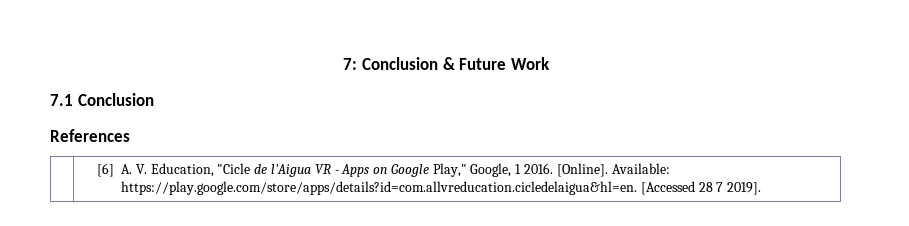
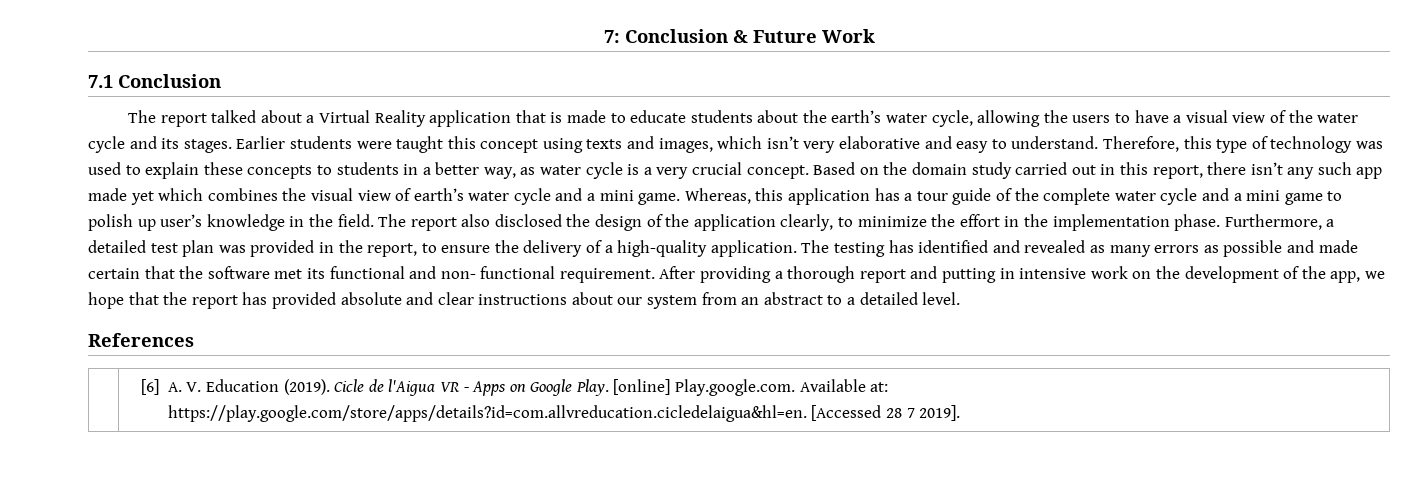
(154, 99) none -> [128,110,1359,127] [88,136,1383,153] [88,162,1383,179] [88,188,1343,205] [88,214,1335,231] [88,240,1358,257] [88,266,1385,283] [88,292,961,309] // The report talked about a Virtual Reality application that is made to educate students about the earth’s water cycle, allowing the users to have a visual view of the water cycle and its stages. Earlier students were taught this concept using texts and images, which isn’t very elaborative and easy to understand. Therefore, this type of technology was used to explain these concepts to students in a better way, as water cycle is a very crucial concept. Based on the domain study carried out in this report, there isn’t any such app made yet which combines the visual view of earth’s water cycle and a mini game. Whereas, this application has a tour guide of the complete water cycle and a mini game to polish up user’s knowledge in the field. The report also disclosed the design of the application clearly, to minimize the effort in the implementation phase. Furthermore, a detailed test plan was provided in the report, to ensure the delivery of a high-quality application. The testing has identified and revealed as many errors as possible and made certain that the software met its functional and non- functional requirement. After providing a thorough report and putting in intensive work on the development of the app, we hope that the report has provided absolute and clear instructions about our system from an abstract to a detailed level.
[150,163,251,177] Education, "Cicle -> [205,379,365,395] Education (2019). Cicle
[432,163,670,177] Play," Google, 1 2016. [Online]. Available: -> [575,379,889,396] Play. [online] Play.google.com. Available at:

